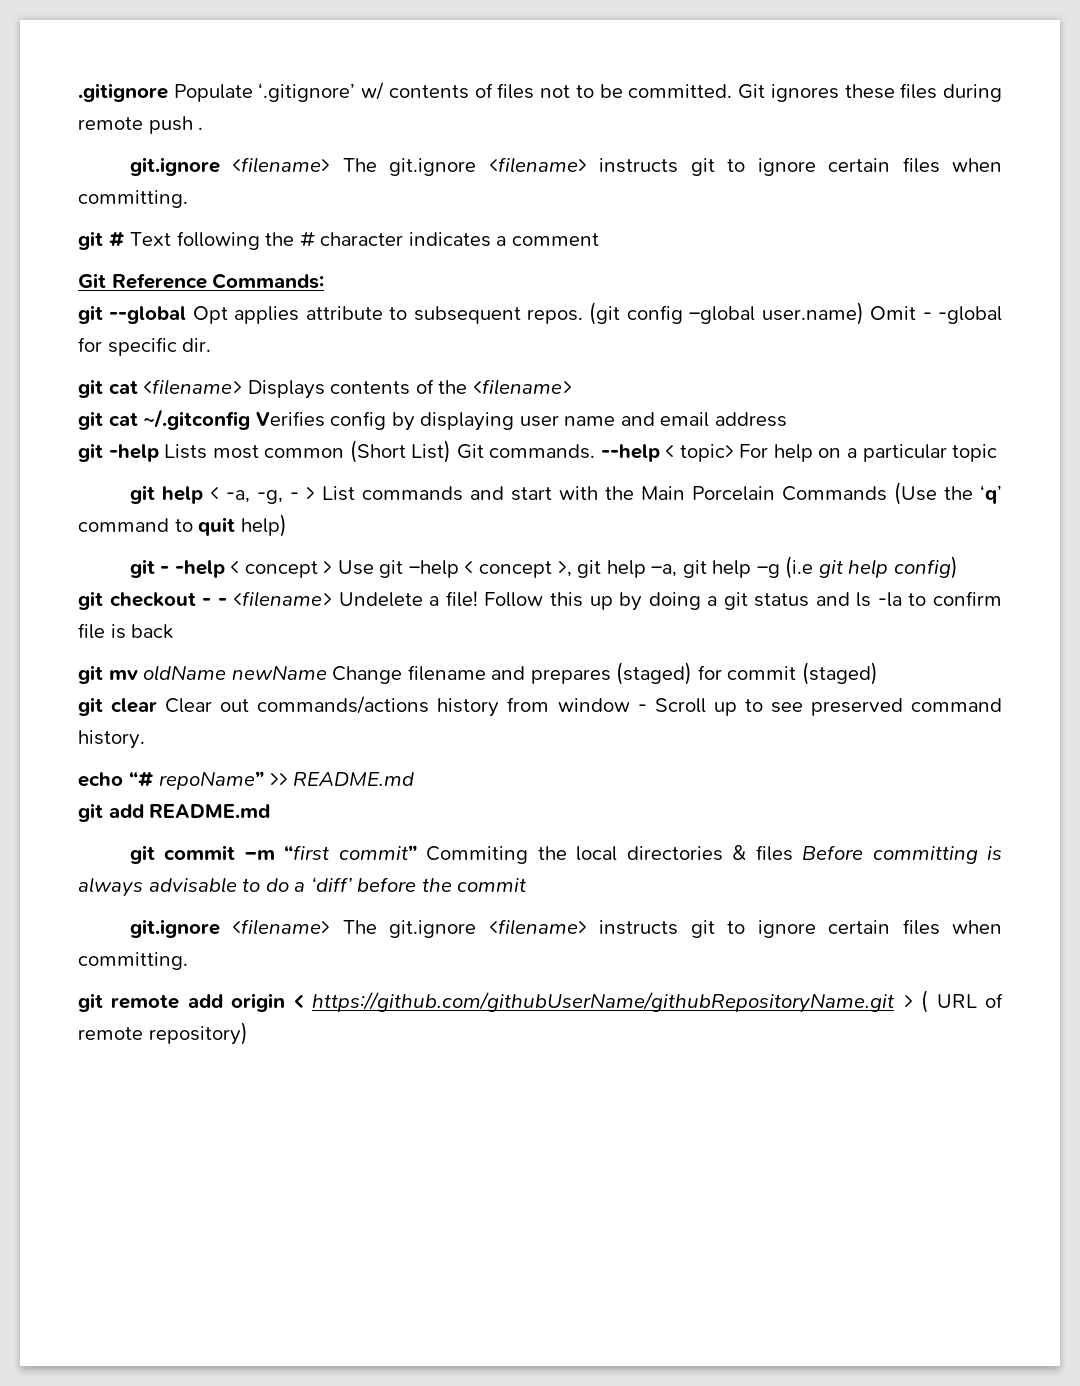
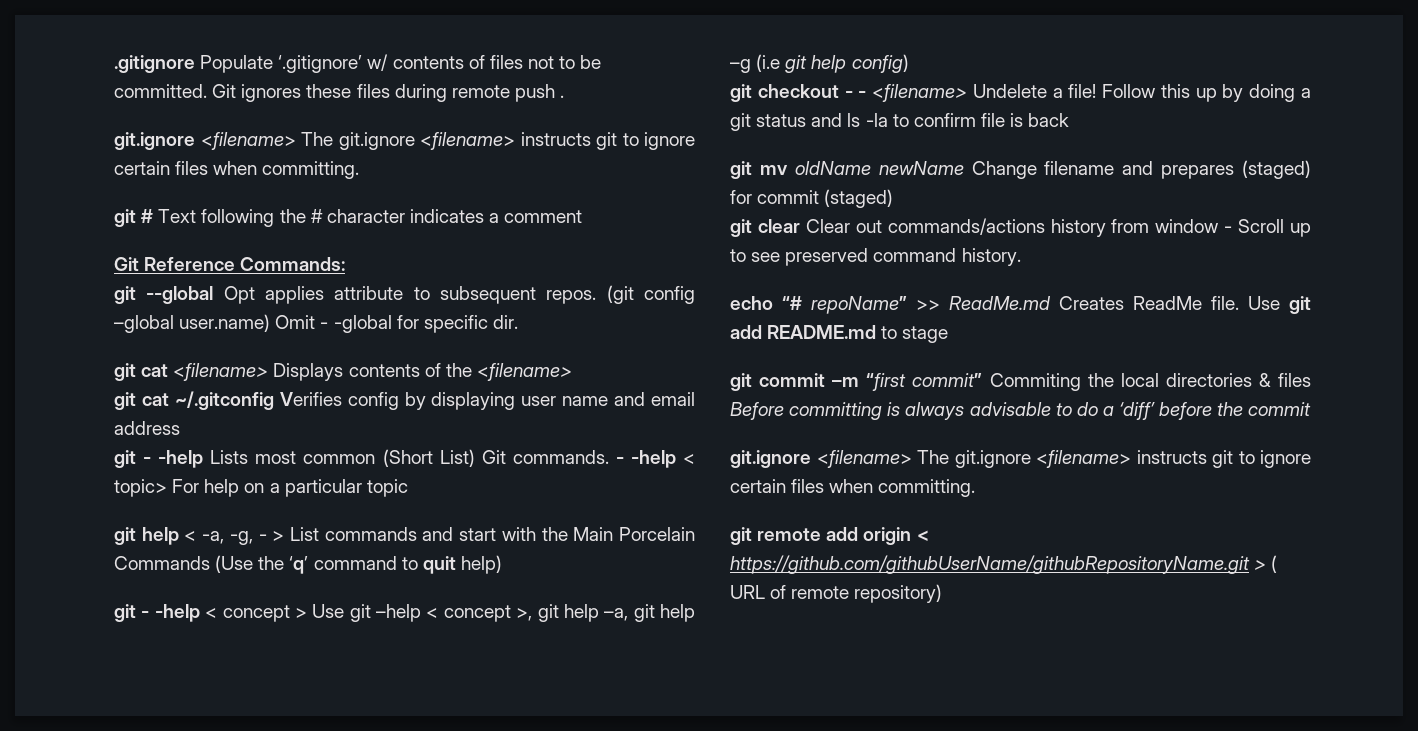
(103, 452) none -> [143,457,152,464] -
[600,444,660,462] --help -> [615,450,676,468] - -help
[293,772,415,786] README.md // -> [949,296,1280,310] ReadMe.md Creates ReadMe file. Use
(271, 811) none -> [881,326,949,343] to stage

